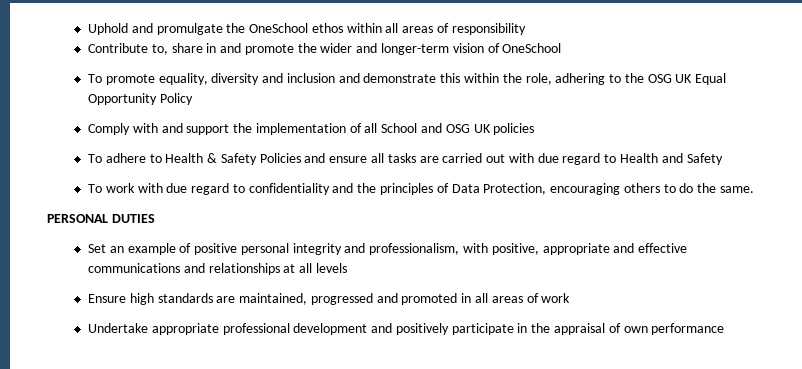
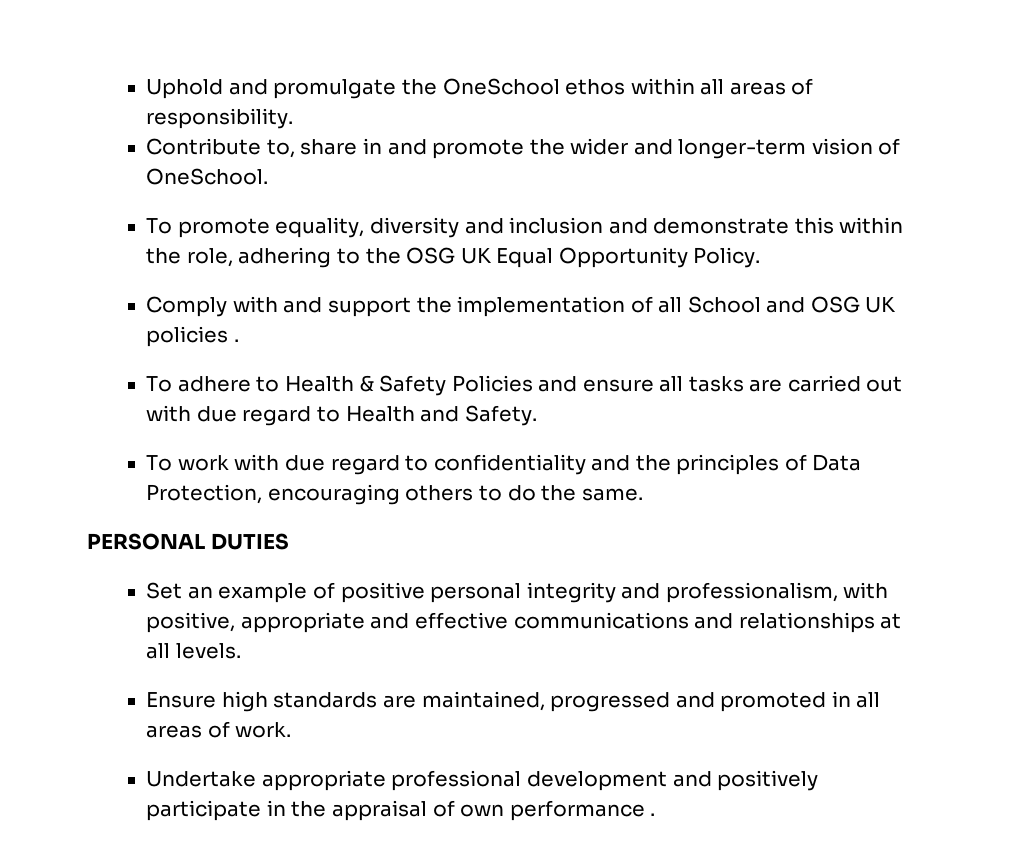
[451,23,526,35] responsibility -> [146,108,294,129] responsibility.
[502,43,562,53] OneSchool -> [146,168,269,185] OneSchool.
[159,93,193,105] Policy -> [693,247,761,268] Policy.
(535, 129) none -> [233,339,239,342] .
[686,153,723,165] Safety -> [464,405,537,426] Safety.
[315,263,347,273] levels -> [175,643,241,659] levels.
[541,293,571,303] work -> [235,722,292,738] work.
(725, 329) none -> [650,813,656,816] .

